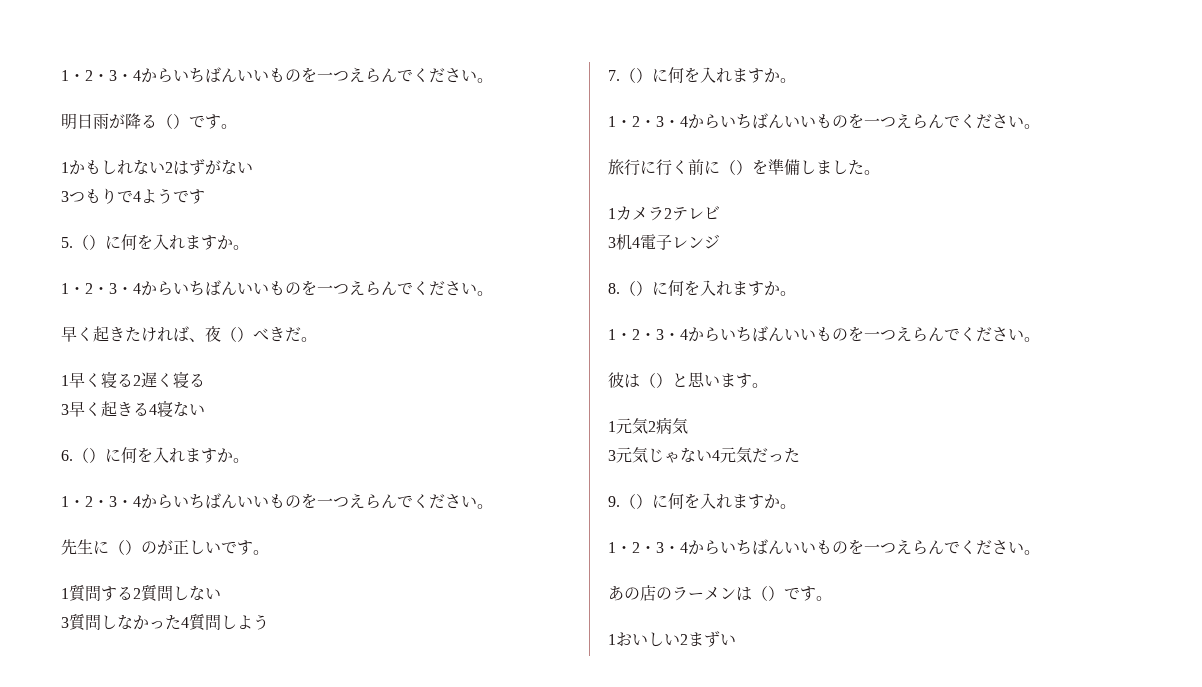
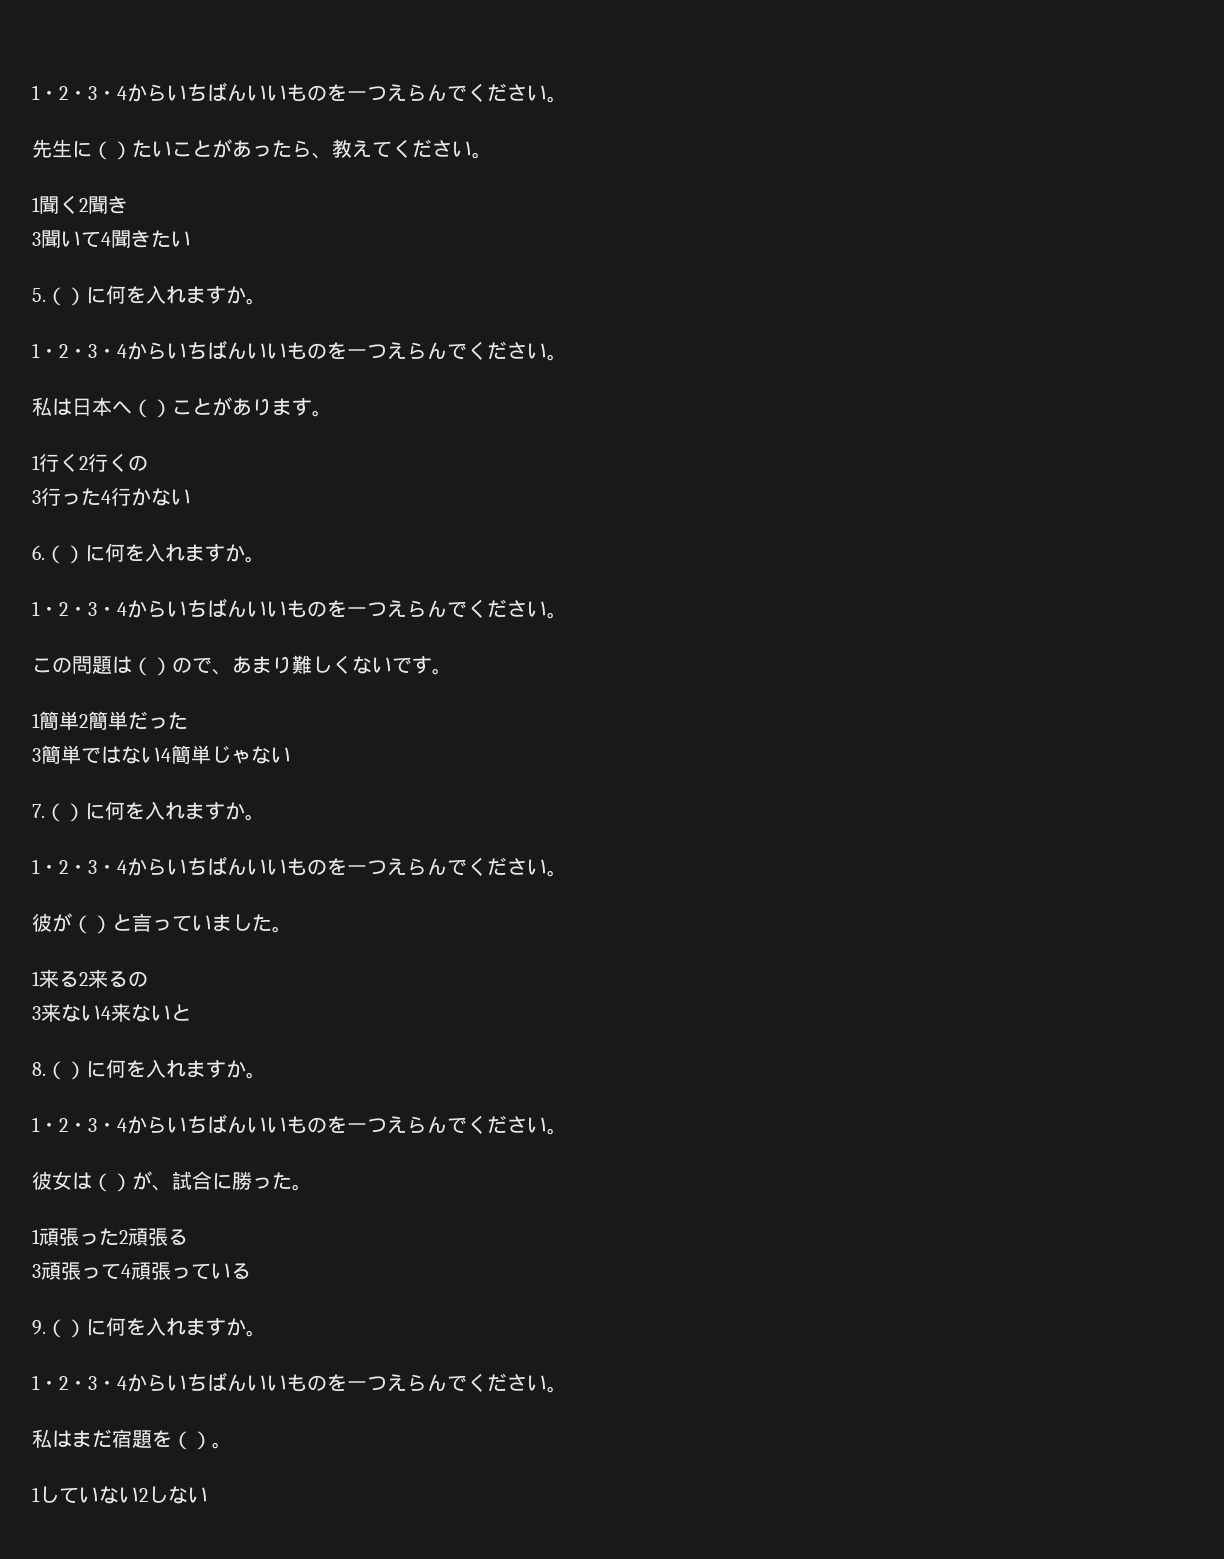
[61,113,237,130] [61,159,253,175] [61,188,205,204] 明日雨が降る（）です。 // 1かもしれない2はずがない // 3つもりで4ようです -> [32,139,492,160] [32,195,128,214] [32,230,191,248] 先生に（）たいことがあったら、教えてください。 // 1聞く2聞き // 3聞いて4聞きたい
[61,326,317,342] [61,371,205,388] [61,400,173,417] 早く起きたければ、夜（）べきだ。 // 1早く寝る2遅く寝る // 3早く起きる4寝 -> [32,397,332,418] [32,453,148,472] [32,487,151,506] 私は日本へ（）ことがあります。 // 1行く2行くの // 3行った4行か
[61,539,269,555] [61,585,221,602] [61,614,269,631] 先生に（）のが正しいです。 // 1質問する2質問しない // 3質問しなかった4質問しよう -> [32,655,452,676] [32,711,188,730] [32,745,291,764] この問題は（）ので、あまり難しくないです。 // 1簡単2簡単だった // 3簡単ではない4簡単じゃない
[608,159,880,176] [608,206,720,221] [608,234,720,250] 旅行に行く前に（）を準備しました。 // 1カメラ2テレビ // 3机4電子レンジ -> [32,913,292,934] [32,969,148,988] [32,1003,191,1022] 彼が（）と言っていました。 // 1来る2来るの // 3来ない4来ないと
[624,372,768,388] [608,417,688,435] [608,447,800,463] は（）と思います。 // 1元気2病気 // 3元気じゃない4元気だった -> [52,1171,312,1192] [32,1228,188,1246] [32,1262,251,1280] 女は（）が、試合に勝った。 // 1頑張った2頑張る // 3頑張って4頑張っている
[608,585,832,601] [608,631,720,647] あの店のラーメンは（）です。 // 1おいしい2まず -> [32,1429,232,1450] [32,1486,188,1504] 私はまだ宿題を（）。 // 1していない2しな

